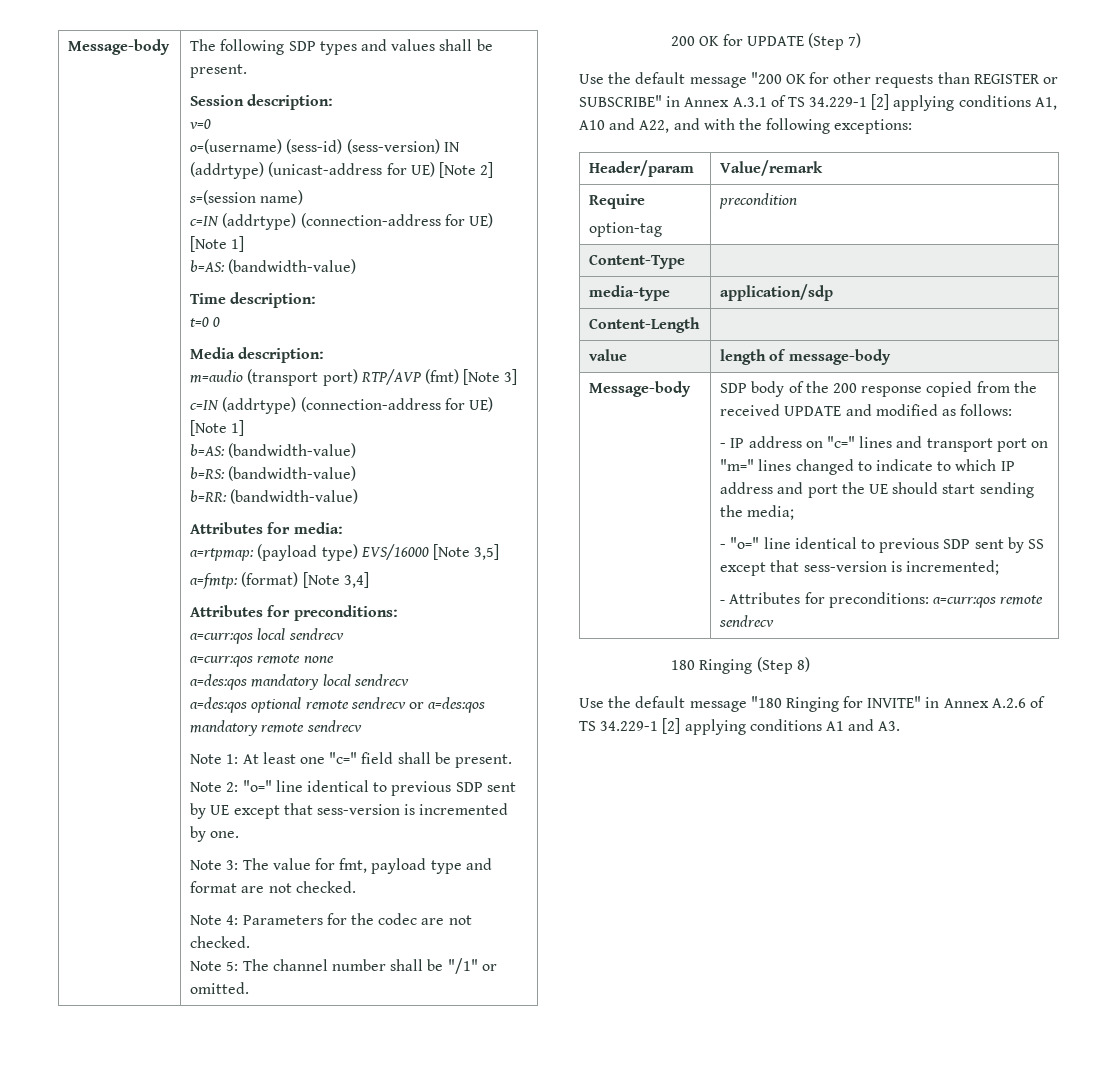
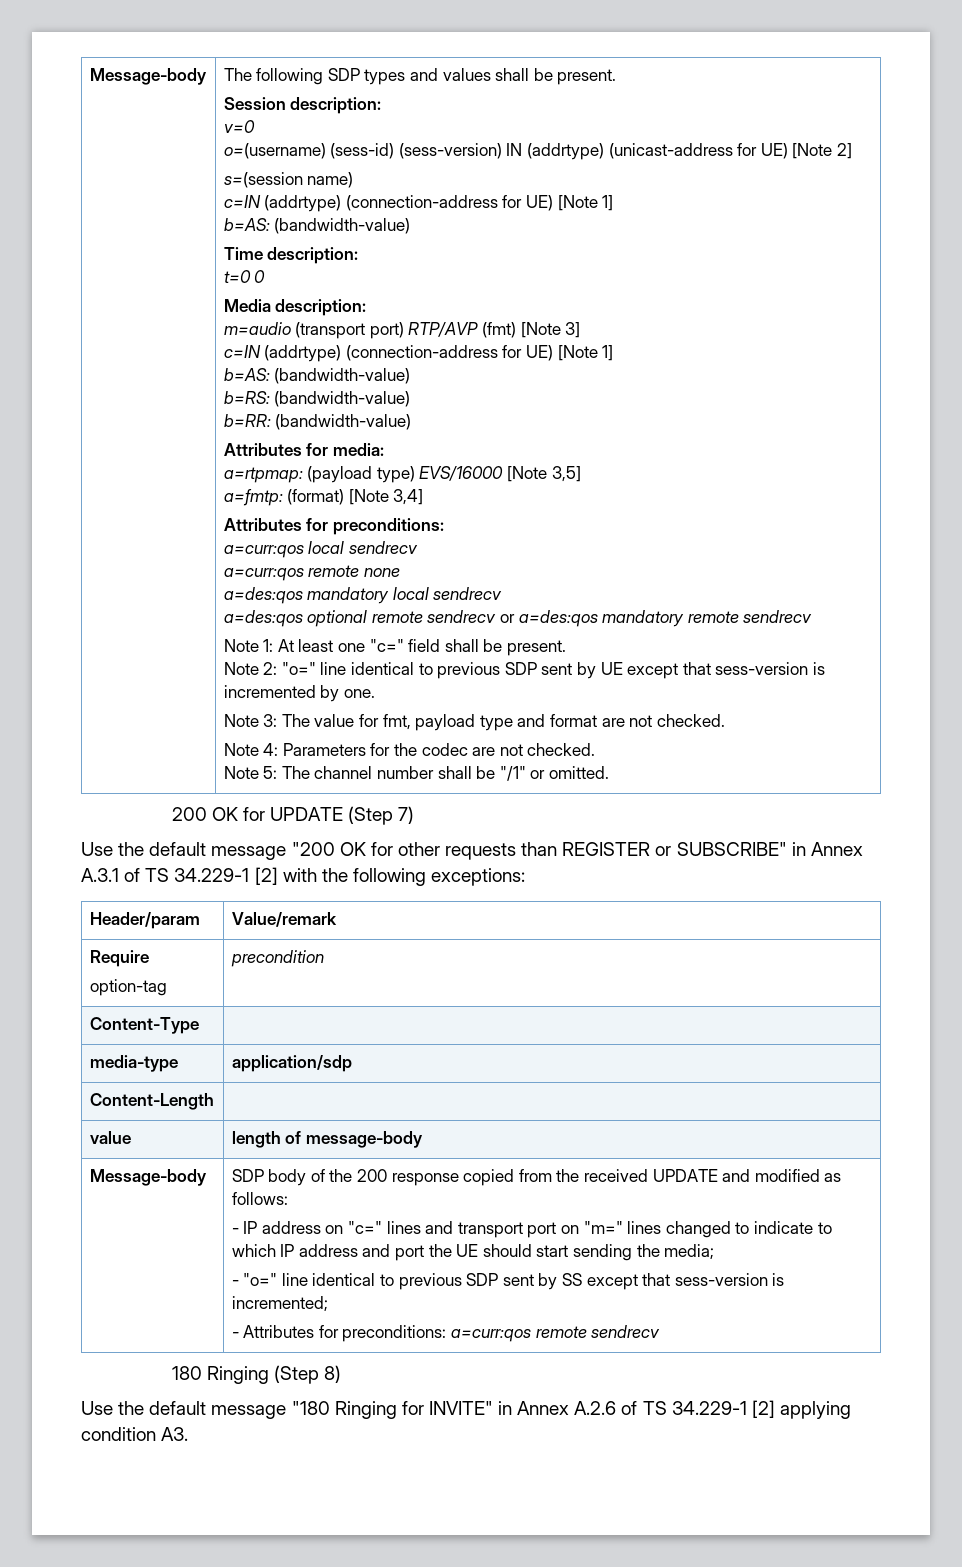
[893,95,1057,111] [579,118,700,133] applying conditions A1, A10 and A22, and -> (278, 876) none
[749,719,875,731] conditions A1 and -> [81,1427,156,1441] condition

